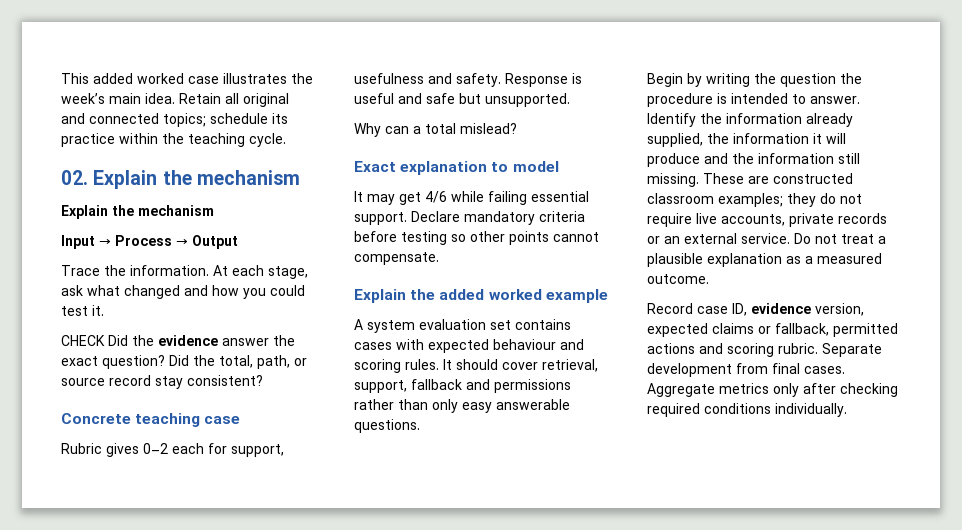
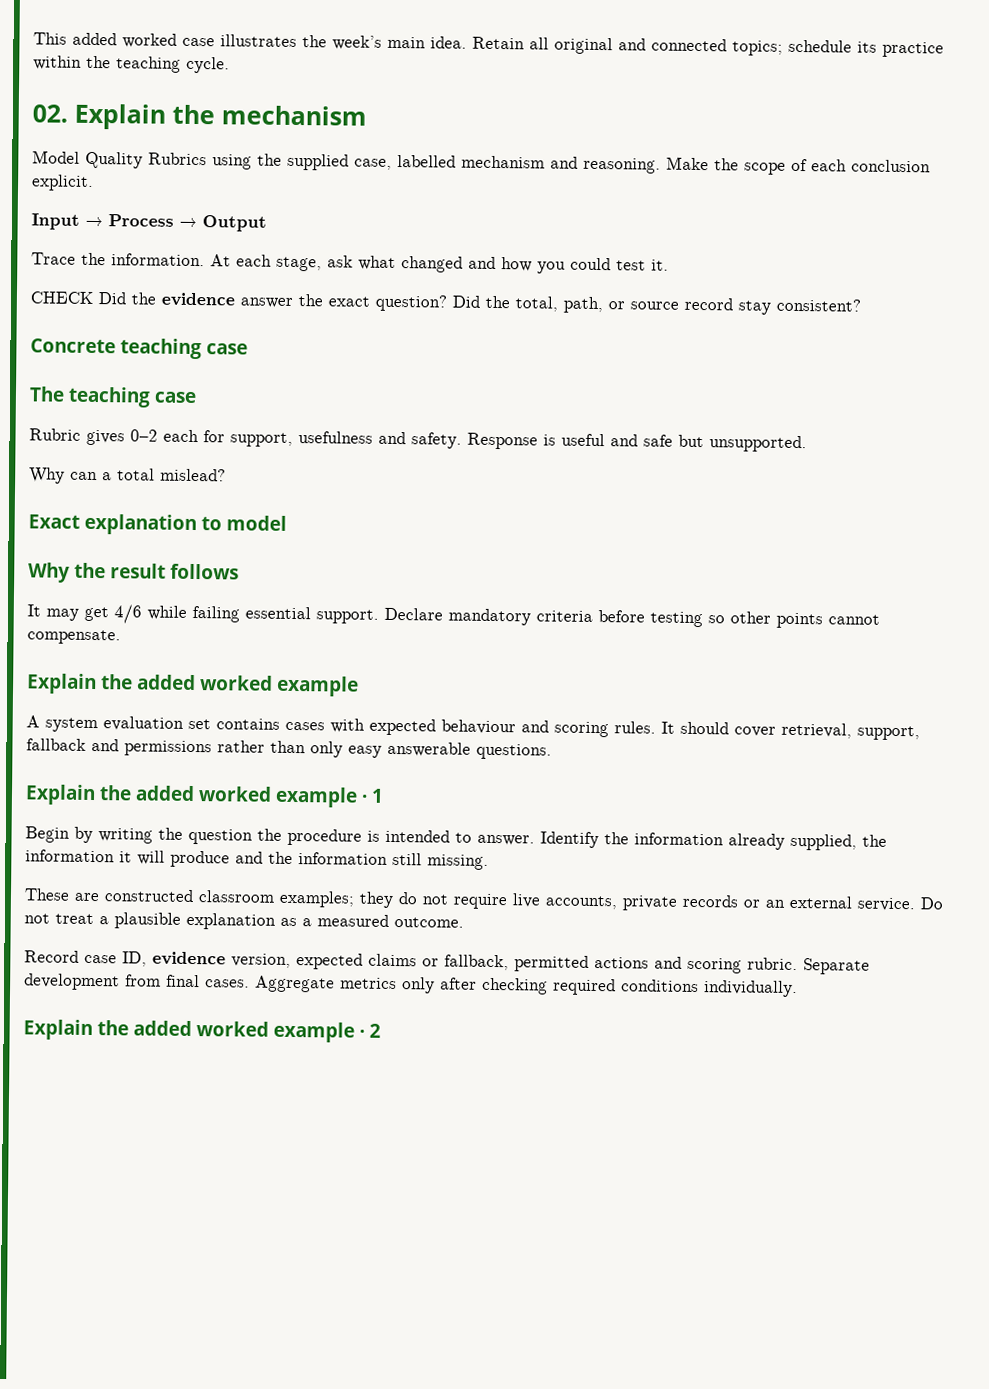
[61,205,214,219] Explain the mechanism -> [32,150,931,175] [31,174,94,191] Model Quality Rubrics using the supplied case, labelled mechanism and reasoning. Make the scope of each conclusion explicit.
(241, 420) none -> [29,386,196,408] // The teaching case
(559, 166) none -> [28,562,239,583] // Why the result follows
(420, 426) none -> [25,784,384,808] // Explain the added worked example · 1
(699, 180) none -> (489, 862) //
(847, 410) none -> [23,1019,381,1043] // Explain the added worked example · 2

